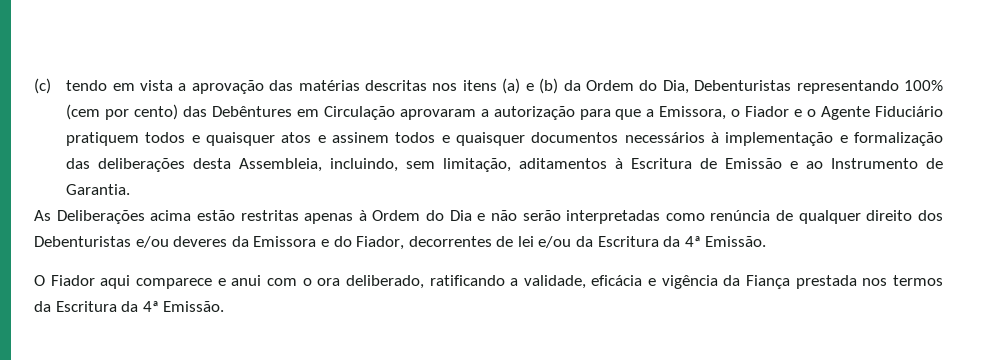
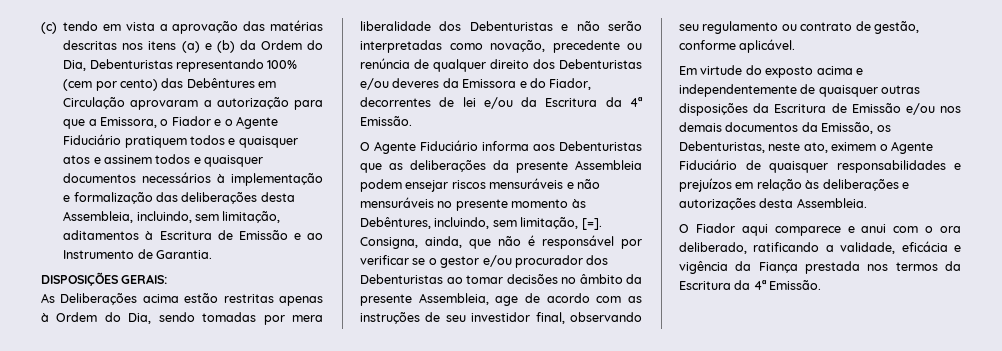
(131, 189) none -> [41,272,168,286] // DISPOSIÇÕES GERAIS:
[449,210,472,221] Dia -> [128,312,323,325] [360,21,553,31] Dia, sendo tomadas por mera liberalidade dos Debenturistas
(705, 217) none -> [490,40,642,53] novação, precedente ou
(767, 241) none -> [360,140,642,154] [360,160,642,173] [360,178,600,192] [360,197,586,211] [360,217,602,230] [360,235,642,249] [360,255,609,268] [360,274,642,284] [360,293,642,306] [360,312,642,324] [679,21,919,34] [679,39,796,53] [679,65,863,78] [679,84,921,97] [679,103,961,116] [679,122,891,134] [679,141,933,154] [679,159,961,173] [679,178,909,192] [679,198,867,210] // O Agente Fiduciário informa aos Debenturistas que as deliberações da presente Assembleia podem ensejar riscos mensuráveis e não mensuráveis no presente momento às Debêntures, incluindo, sem limitação, [=]. Consigna, ainda, que não é responsável por verificar se o gestor e/ou procurador dos Debenturistas ao tomar decisões no âmbito da presente Assembleia, age de acordo com as instruções de seu investidor final, observando seu regulamento ou contrato de gestão, conforme aplicável. // Em virtude do exposto acima e independentemente de quaisquer outras disposições da Escritura de Emissão e/ou nos demais documentos da Emissão, os Debenturistas, neste ato, eximem o Agente Fiduciário de quaisquer responsabilidades e prejuízos em relação às deliberações e autorizações desta Assembleia.

